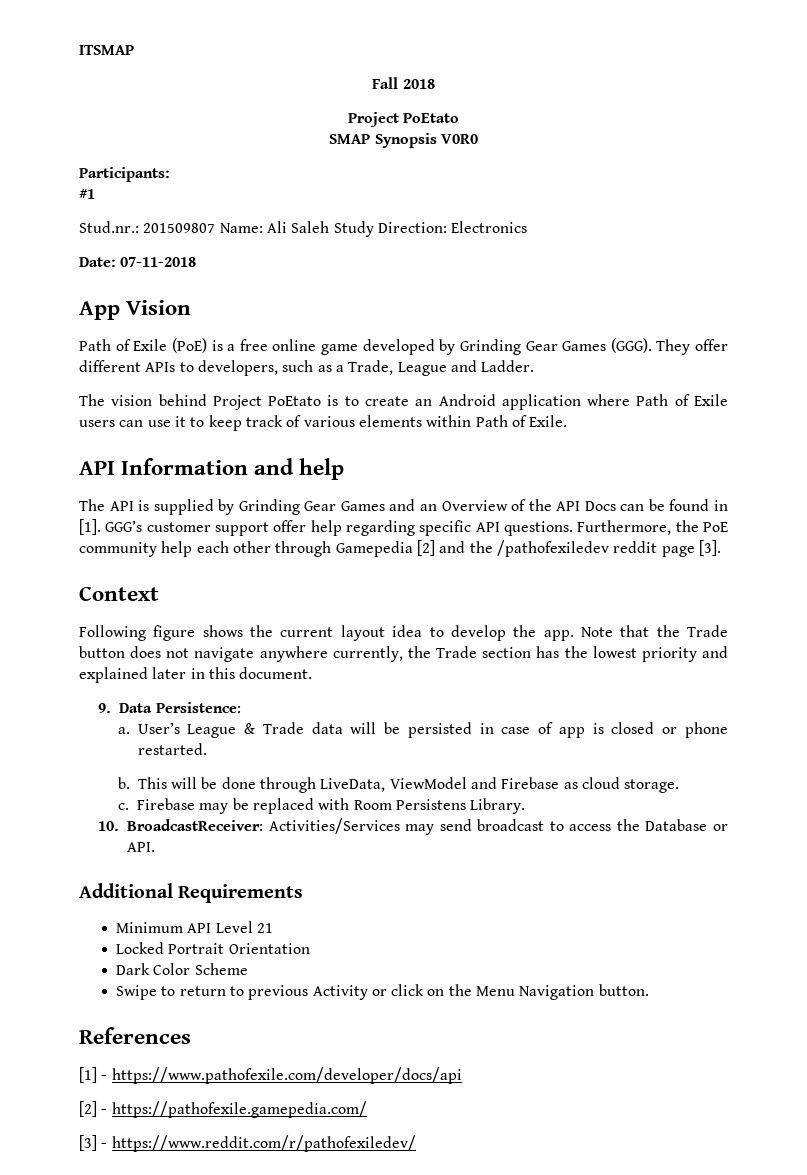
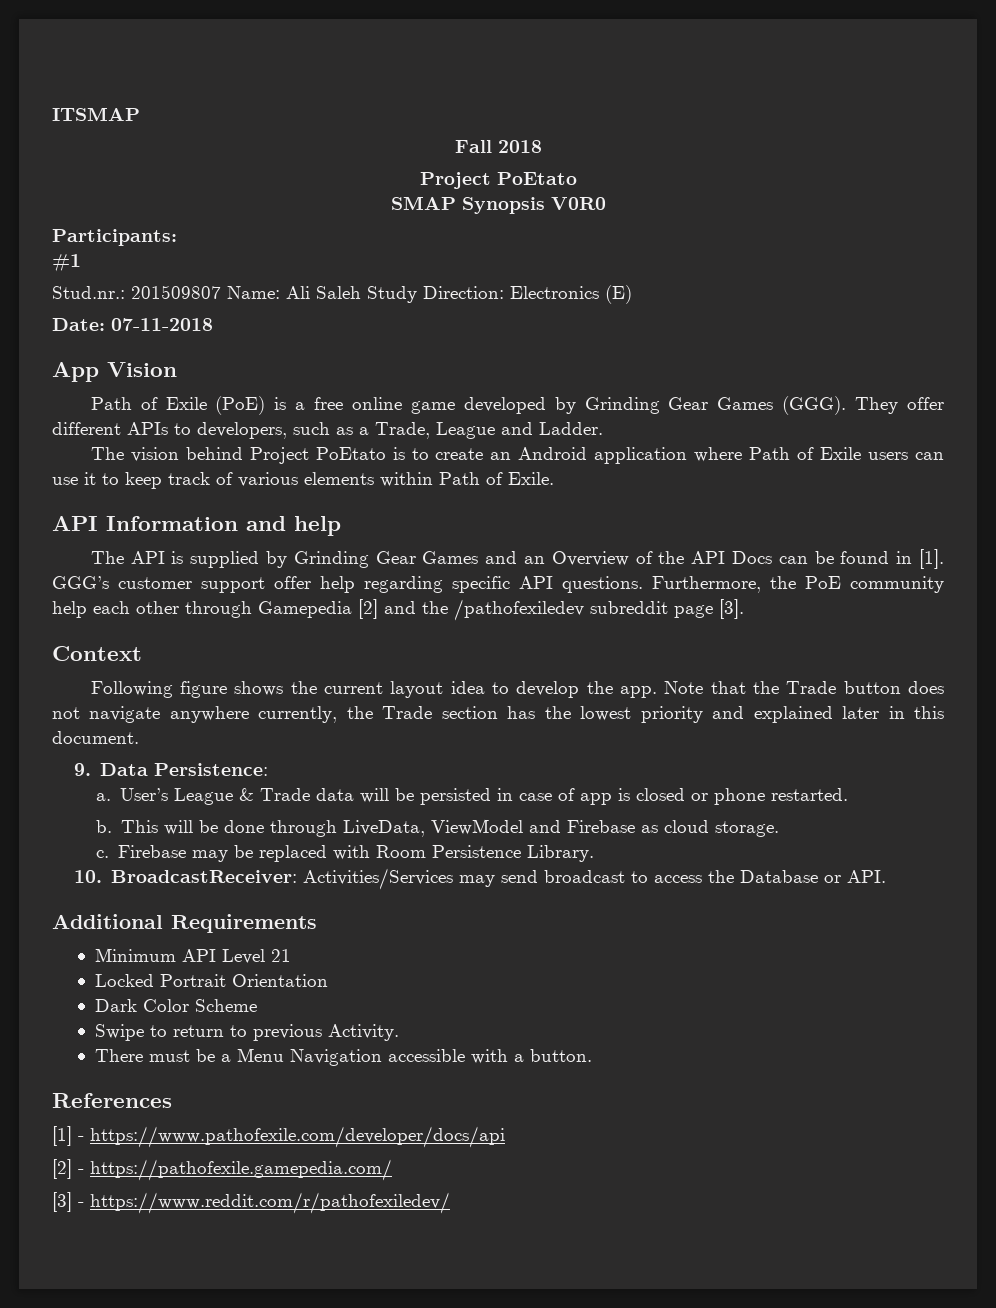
(528, 227) none -> [605,285,632,304] (E)
[613,541,658,553] reddit -> [590,601,668,614] subreddit
[395,799,466,810] Persistens -> [432,845,522,858] Persistence
[312,984,595,1000] Activity or click on the Menu Navigation -> [327,1024,399,1041] [94,1048,524,1066] Activity. // There must be a Menu Navigation accessible with a

